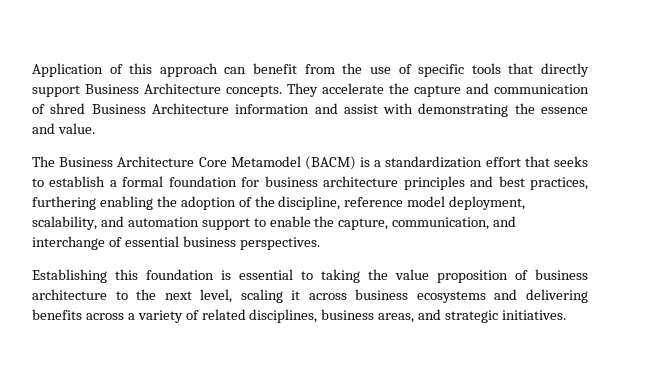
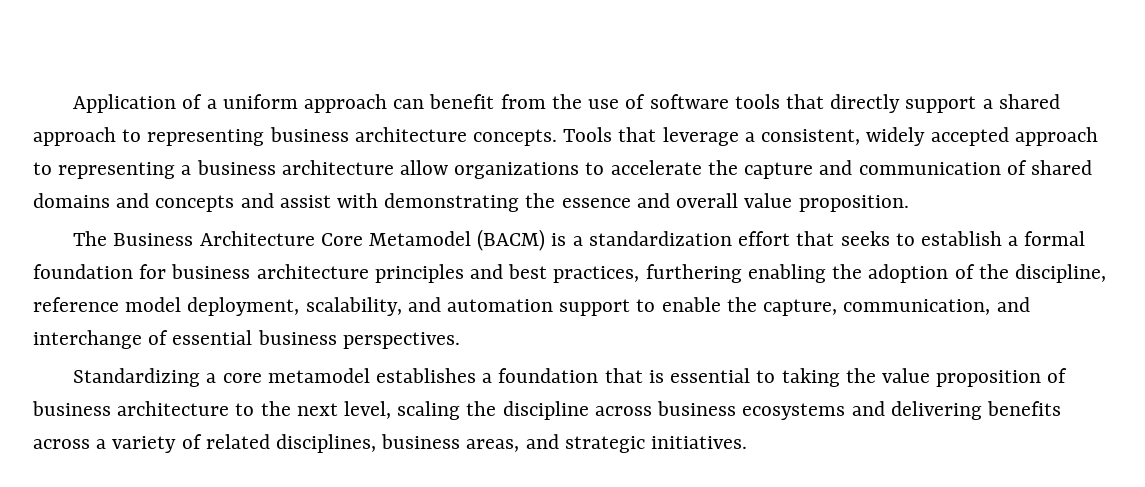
[129,63,153,74] this -> [206,94,298,109] a uniform
[418,64,465,77] specific -> [649,94,729,109] software
[85,83,318,97] Business Architecture concepts. They -> [982,94,1060,109] [33,127,1098,146] [33,160,605,179] a shared approach to representing business architecture concepts. Tools that leverage a consistent, widely accepted approach to representing a business architecture allow organizations to
[50,103,310,114] shred Business Architecture information -> [1030,160,1092,175] [33,193,235,212] shared domains and concepts
[57,123,95,134] value. -> [676,193,909,212] overall value proposition.
[32,269,214,283] Establishing this foundation -> [73,368,643,387] Standardizing a core metamodel establishes a foundation that
[291,290,301,300] it -> [466,401,589,420] the discipline

